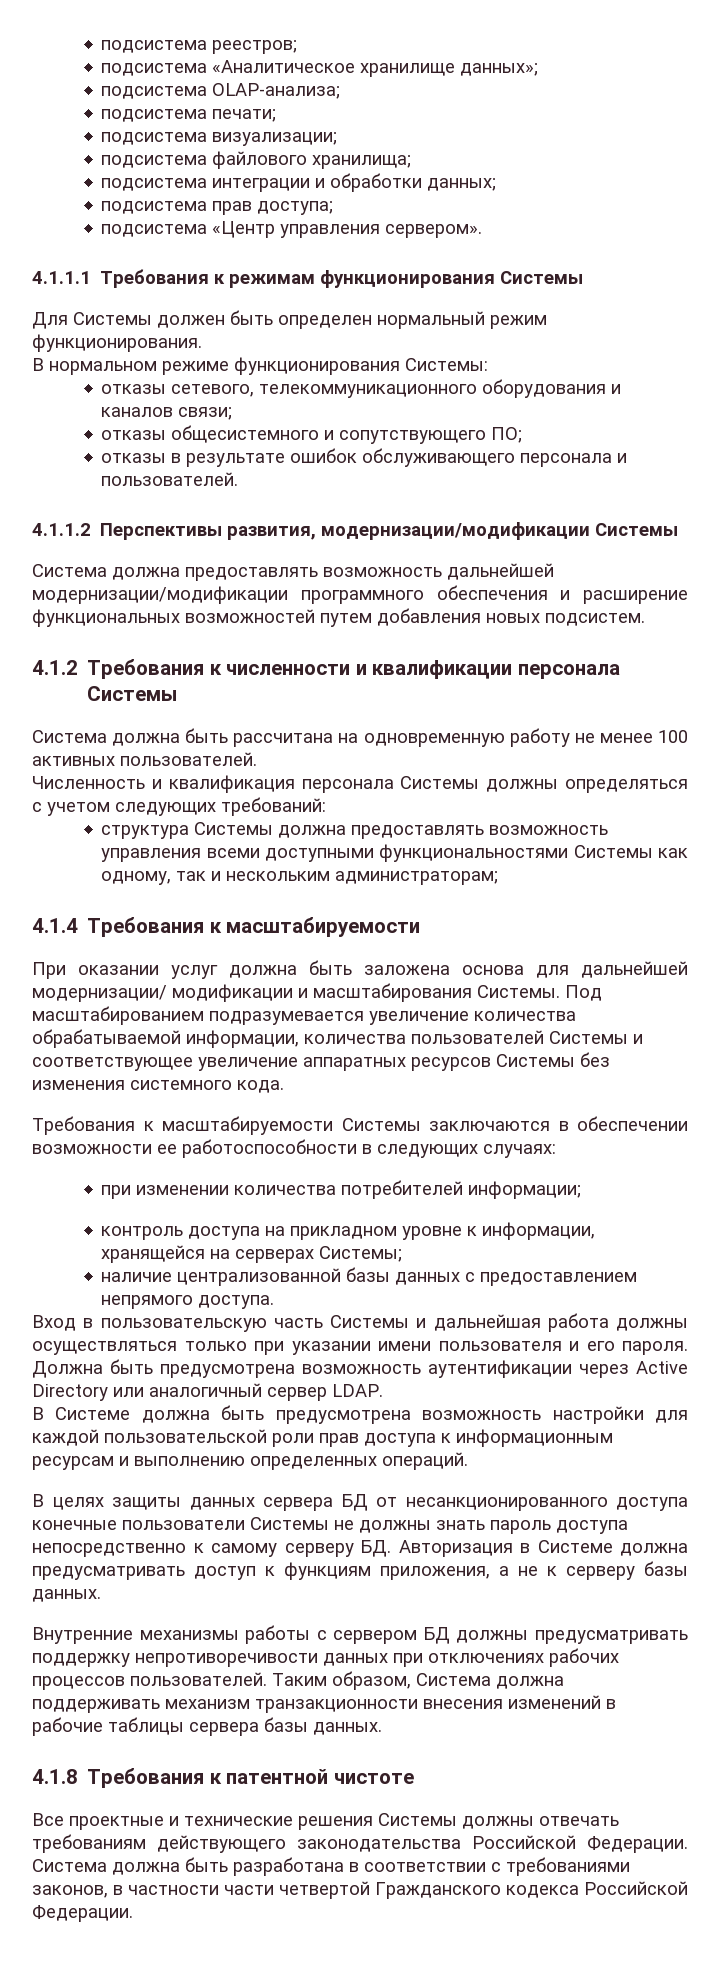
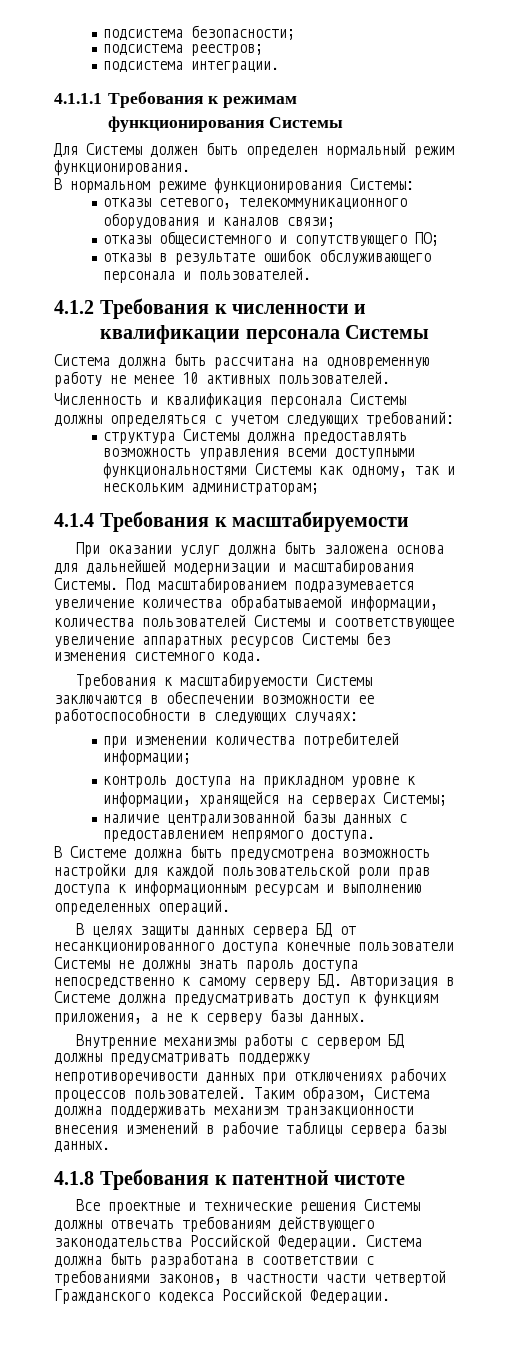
[101,40,208,53] подсистема -> [102,25,295,40] [102,44,183,55] подсистема безопасности; // подсистема
[212,60,539,77] [101,83,341,99] [101,109,277,122] [101,132,338,146] [101,151,412,169] [101,173,497,192] [101,201,334,215] [101,221,483,238] «Аналитическое хранилище данных»; // подсистема OLAP-анализа; // подсистема печати; // подсистема визуализации; // подсистема файлового хранилища; // подсистема интеграции и обработки данных; // подсистема прав доступа; // подсистема «Центр управления сервером». -> [190,61,279,73] интеграции.
[32,522,679,540] [32,563,554,581] [32,585,688,604] [32,608,645,627] // 4.1.1.2 Перспективы развития, модернизации/модификации Системы // Система должна предоставлять возможность дальнейшей модернизации/модификации программного обеспечения и расширение функциональных возможностей путем добавления новых подсистем. -> (311, 273) none
[657,730,688,743] 100 -> [182,372,198,384] 10
[32,984,293,1002] модернизации/ модификации -> [174,563,270,575] модернизации
[32,1313,688,1332] [32,1341,688,1355] [32,1359,688,1378] [32,1383,383,1401] // Вход в пользовательскую часть Системы и дальнейшая работа должны осуществляться только при указании имени пользователя и его пароля. Должна быть предусмотрена возможность аутентификации через Active Directory или аналогичный сервер LDAP. -> (375, 836) none

